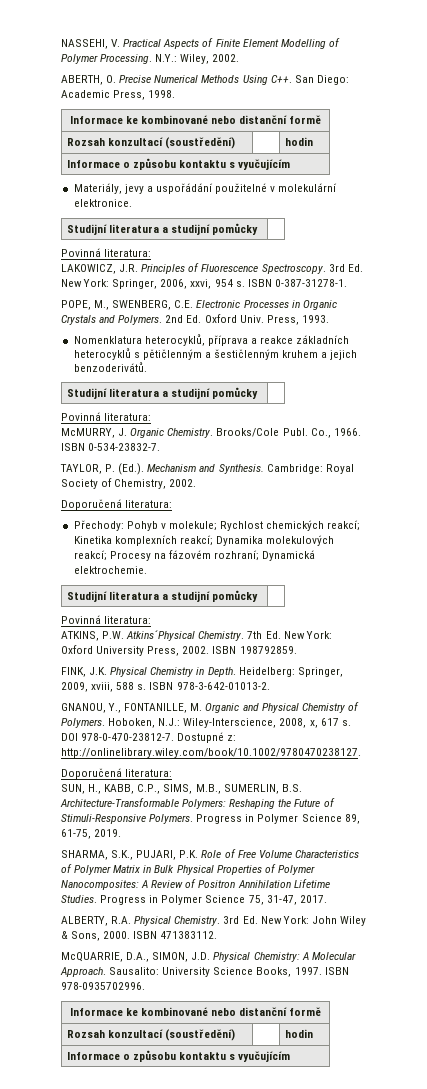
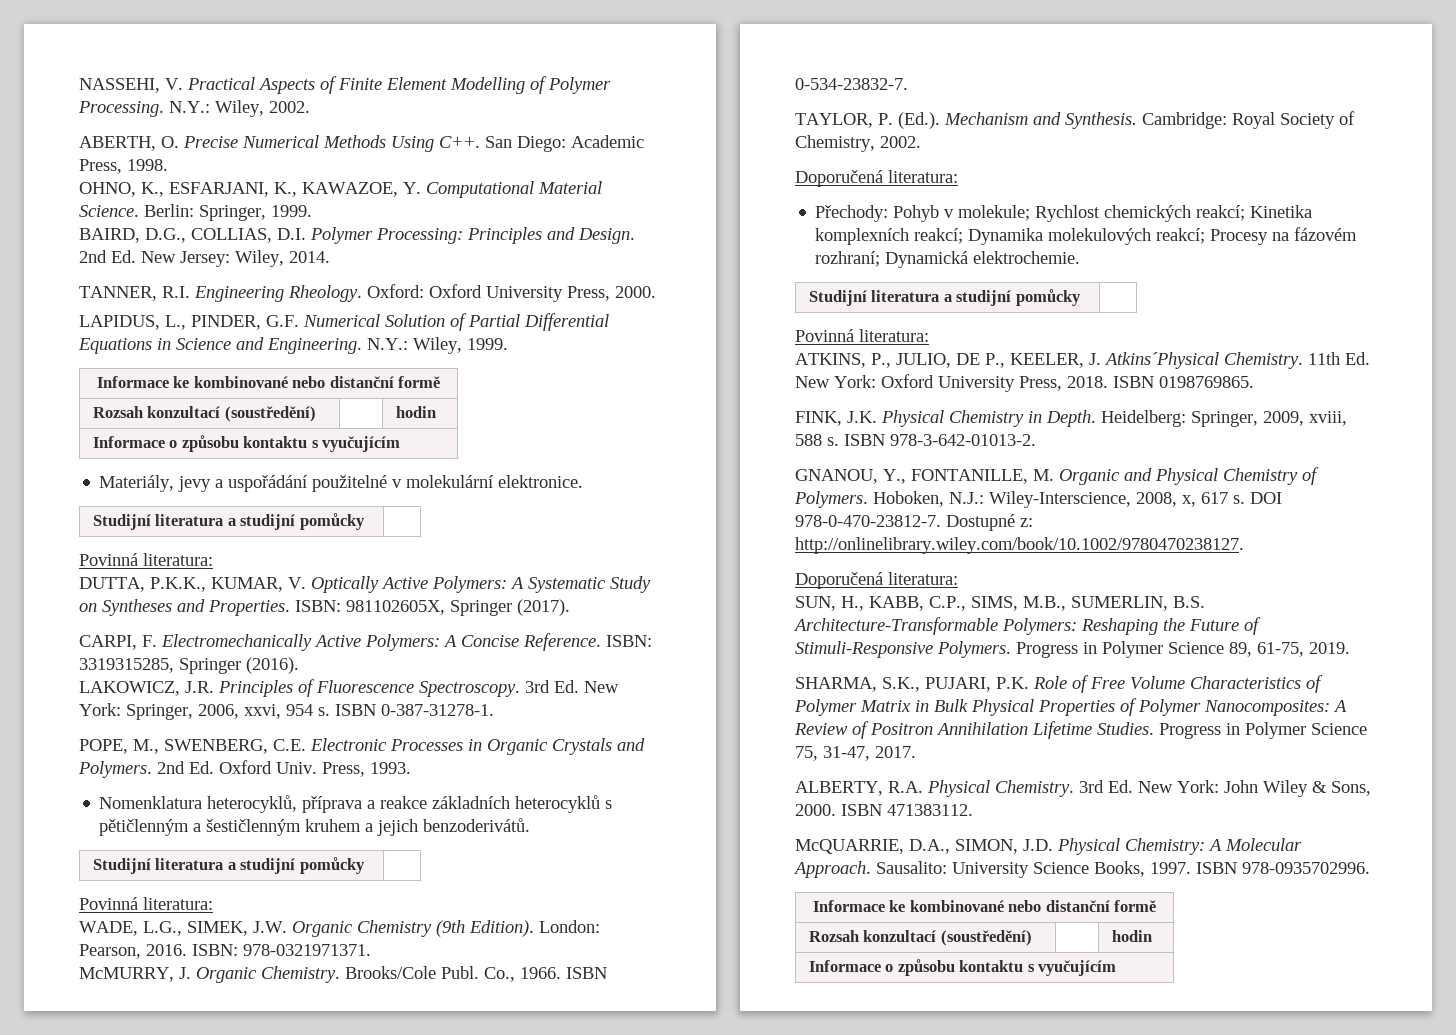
(176, 94) none -> [79,181,602,198] [79,204,312,221] [79,227,635,244] [79,250,330,267] [79,284,656,302] [79,313,609,331] [78,337,508,354] // OHNO, K., ESFARJANI, K., KAWAZOE, Y. Computational Material Science. Berlin: Springer, 1999. // BAIRD, D.G., COLLIAS, D.I. Polymer Processing: Principles and Design. 2nd Ed. New Jersey: Wiley, 2014. // TANNER, R.I. Engineering Rheology. Oxford: Oxford University Press, 2000. // LAPIDUS, L., PINDER, G.F. Numerical Solution of Partial Differential Equations in Science and Engineering. N.Y.: Wiley, 1999.
(152, 253) none -> [79,576,651,593] [79,599,570,616] [79,633,652,651] [79,657,299,674] // DUTTA, P.K.K., KUMAR, V. Optically Active Polymers: A Systematic Study on Syntheses and Properties. ISBN: 981102605X, Springer (2017). // CARPI, F. Electromechanically Active Polymers: A Concise Reference. ISBN: 3319315285, Springer (2016).
(152, 417) none -> [79,920,600,937] [79,944,371,959] // WADE, L.G., SIMEK, J.W. Organic Chemistry (9th Edition). London: Pearson, 2016. ISBN: 978-0321971371.
[102,631,125,639] P.W. -> [871,353,1101,368] P., JULIO, DE P., KEELER, J.
[247,631,263,639] 7th -> [1308,352,1340,365] 11th
[182,646,297,654] 2002. ISBN 198792859. -> [1067,376,1254,388] 2018. ISBN 0198769865.

